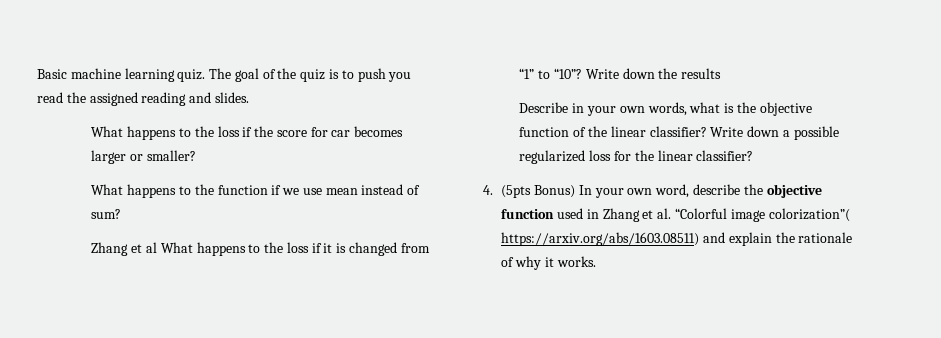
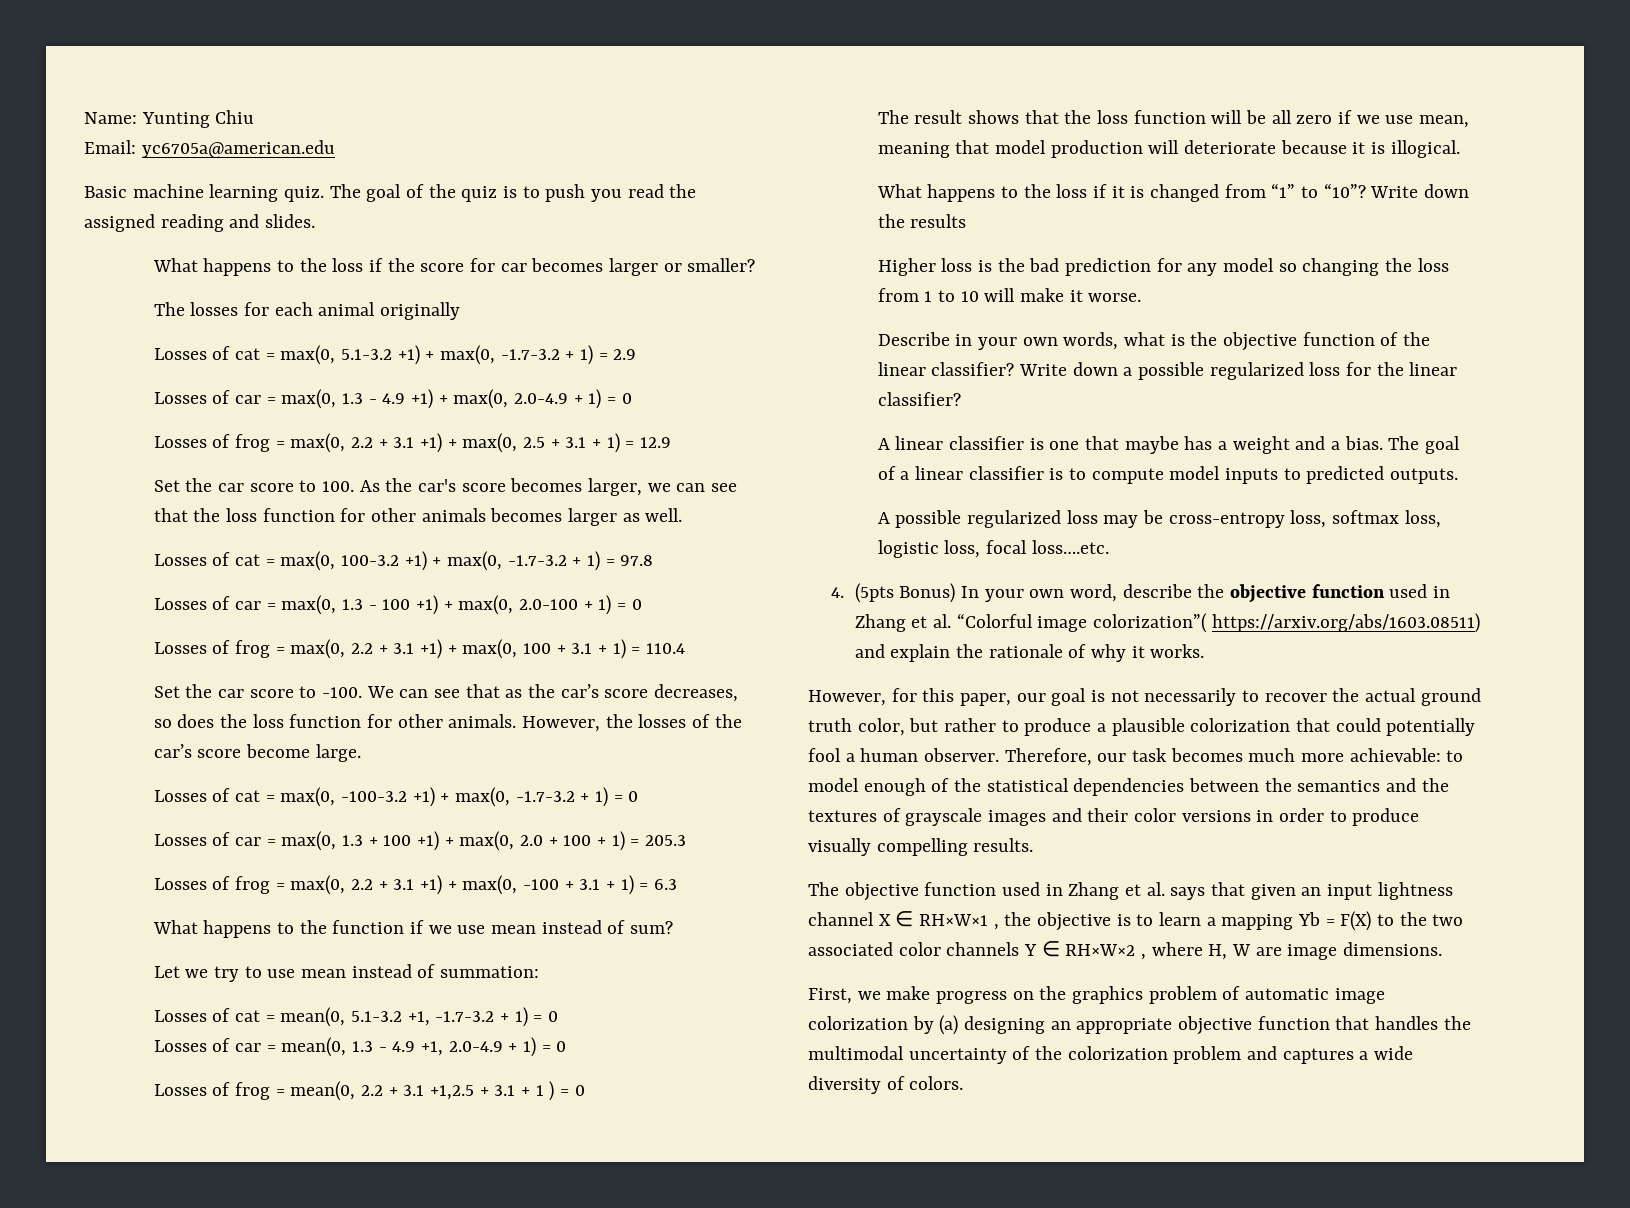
(37, 74) none -> [84,110,255,128] [84,140,335,158] Name: Yunting Chiu // Email: yc6705a@american.edu //
(196, 155) none -> [153,302,461,320] [153,345,637,365] [153,389,632,409] [153,433,672,453] [153,478,738,496] [153,508,683,526] [153,551,654,571] [153,595,642,615] [153,639,686,659] [153,684,739,702] [153,714,742,732] [153,744,361,762] [153,787,639,807] [153,831,687,851] [153,875,678,895] // The losses for each animal originally // Losses of cat = max(0, 5.1-3.2 +1) + max(0, -1.7-3.2 + 1) = 2.9 // Losses of car = max(0, 1.3 - 4.9 +1) + max(0, 2.0-4.9 + 1) = 0 // Losses of frog = max(0, 2.2 + 3.1 +1) + max(0, 2.5 + 3.1 + 1) = 12.9 // Set the car score to 100. As the car's score becomes larger, we can see that the loss function for other animals becomes larger as well. // Losses of cat = max(0, 100-3.2 +1) + max(0, -1.7-3.2 + 1) = 97.8 // Losses of car = max(0, 1.3 - 100 +1) + max(0, 2.0-100 + 1) = 0 // Losses of frog = max(0, 2.2 + 3.1 +1) + max(0, 100 + 3.1 + 1) = 110.4 // Set the car score to -100. We can see that as the car’s score decreases, so does the loss function for other animals. However, the losses of the car’s score become large. // Losses of cat = max(0, -100-3.2 +1) + max(0, -1.7-3.2 + 1) = 0 // Losses of car = max(0, 1.3 + 100 +1) + max(0, 2.0 + 100 + 1) = 205.3 // Losses of frog = max(0, 2.2 + 3.1 +1) + max(0, -100 + 3.1 + 1) = 6.3
[91,242,157,256] Zhang et al -> [153,964,540,982] [153,1007,559,1027] [153,1037,567,1057] [153,1081,585,1101] [877,110,1470,128] [877,140,1460,158] Let we try to use mean instead of summation: // Losses of cat = mean(0, 5.1-3.2 +1, -1.7-3.2 + 1) = 0 // Losses of car = mean(0, 1.3 - 4.9 +1, 2.0-4.9 + 1) = 0 // Losses of frog = mean(0, 2.2 + 3.1 +1,2.5 + 3.1 + 1 ) = 0 // The result shows that the loss function will be all zero if we use mean, meaning that model production will deteriorate because it is illogical. //
(722, 73) none -> [877,258,1449,276] [877,288,1142,302] // Higher loss is the bad prediction for any model so changing the loss from 1 to 10 will make it worse.
(754, 155) none -> [877,436,1461,454] [877,466,1459,484] [877,510,1441,528] [877,540,1109,558] // A linear classifier is one that maybe has a weight and a bias. The goal of a linear classifier is to compute model inputs to predicted outputs. // A possible regularized loss may be cross-entropy loss, softmax loss, logistic loss, focal loss….etc.
(596, 261) none -> [808,688,1481,706] [808,718,1476,736] [808,748,1464,766] [808,778,1449,796] [808,808,1420,826] [808,838,1034,856] [808,882,1453,901] [808,911,1464,931] [808,941,1443,960] [808,986,1385,1004] [808,1015,1471,1035] [808,1046,1414,1064] [808,1076,964,1094] // However, for this paper, our goal is not necessarily to recover the actual ground truth color, but rather to produce a plausible colorization that could potentially fool a human observer. Therefore, our task becomes much more achievable: to model enough of the statistical dependencies between the semantics and the textures of grayscale images and their color versions in order to produce visually compelling results. // The objective function used in Zhang et al. says that given an input lightness channel X ∈ RH×W×1 , the objective is to learn a mapping Yb = F(X) to the two associated color channels Y ∈ RH×W×2 , where H, W are image dimensions. // First, we make progress on the graphics problem of automatic image colorization by (a) designing an appropriate objective function that handles the multimodal uncertainty of the colorization problem and captures a wide diversity of colors.

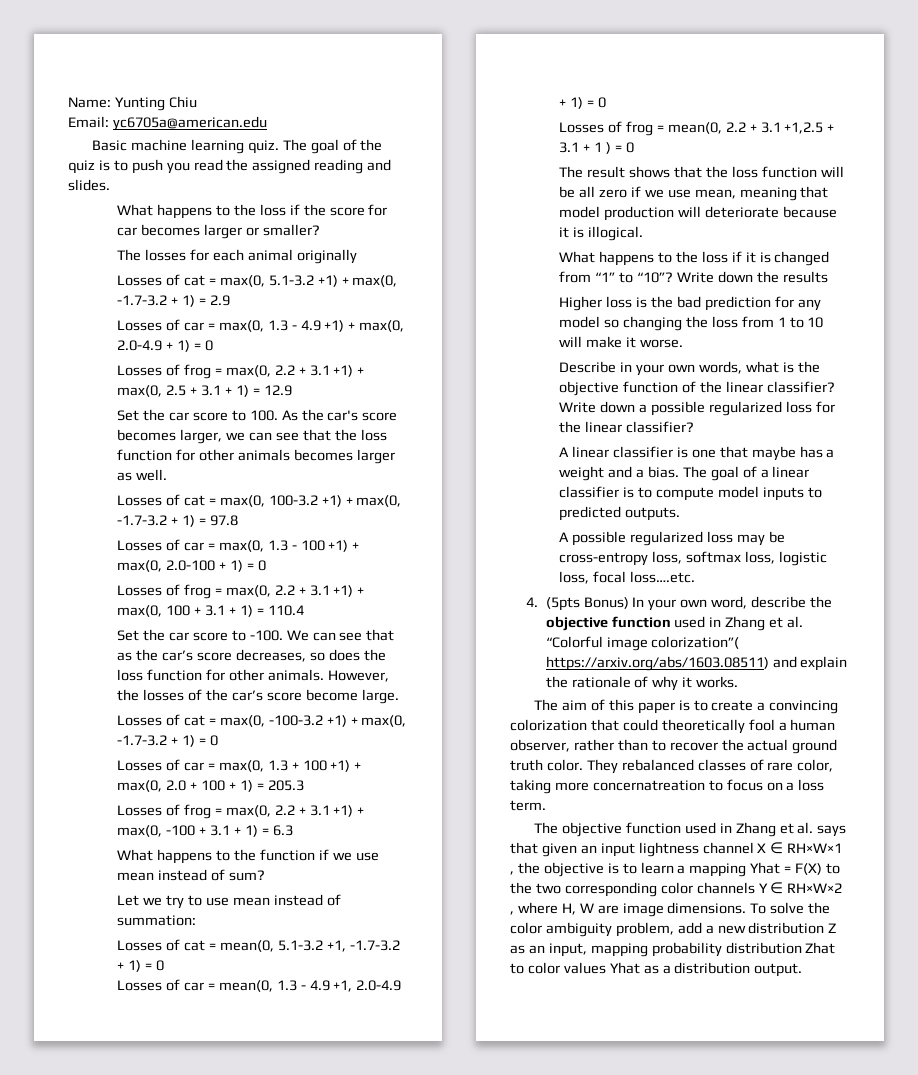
[808,688,1237,706] However, for this paper, our goal is not necessarily -> [534,699,839,714] [510,719,836,734] [510,739,648,752] The aim of this paper is to create a convincing colorization that could theoretically fool a human observer, rather than
[857,718,1476,736] [808,748,1464,766] [808,778,1449,796] [808,808,1420,826] [808,838,1034,856] color, but rather to produce a plausible colorization that could potentially fool a human observer. Therefore, our task becomes much more achievable: to model enough of the statistical dependencies between the semantics and the textures of grayscale images and their color versions in order to produce visually compelling results. -> [546,759,834,774] [510,779,825,794] [510,800,546,811] color. They rebalanced classes of rare color, taking more concernatreation to focus on a loss term.
[1298,912,1321,926] Yb -> [750,862,781,874] Yhat
[808,942,893,956] associated -> [564,882,657,897] corresponding
[808,986,1385,1004] [808,1015,1471,1035] [808,1046,1414,1064] [808,1076,964,1094] // First, we make progress on the graphics problem of automatic image colorization by (a) designing an appropriate objective function that handles the multimodal uncertainty of the colorization problem and captures a wide diversity of colors. -> [750,902,831,914] [510,922,837,937] [510,942,836,957] [510,962,803,977] To solve the color ambiguity problem, add a new distribution Z as an input, mapping probability distribution Zhat to color values Yhat as a distribution output.

